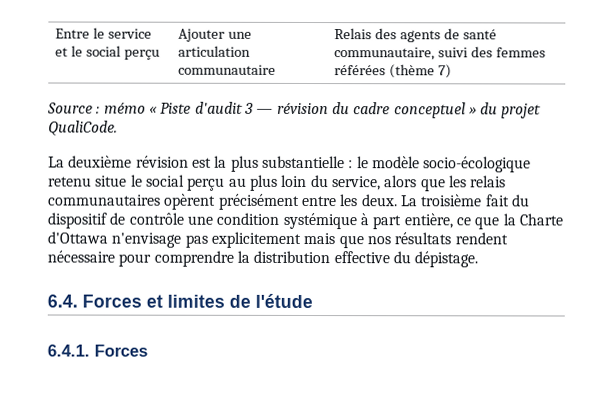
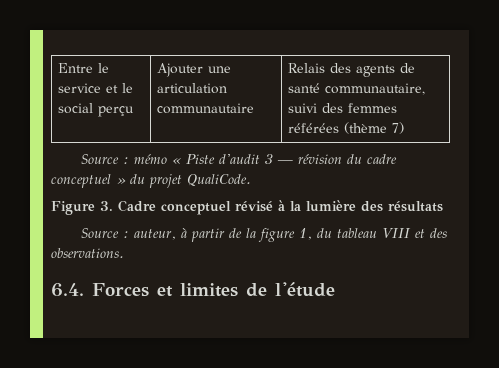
[48,155,532,173] [48,174,507,192] [48,193,530,210] [47,212,563,230] [47,231,508,249] [47,250,479,268] La deuxième révision est la plus substantielle : le modèle socio-écologique retenu situe le social perçu au plus loin du service, alors que les relais communautaires opèrent précisément entre les deux. La troisième fait du dispositif de contrôle une condition systémique à part entière, ce que la Charte d'Ottawa n'envisage pas explicitement mais que nos résultats rendent nécessaire pour comprendre la distribution effective du dépistage. -> [51,200,443,215] [81,228,448,242] [51,248,124,258] Figure 3. Cadre conceptuel révisé à la lumière des résultats // Source : auteur, à partir de la figure 1, du tableau VIII et des observations.
[47,344,148,357] // 6.4.1. Forces -> (335, 289) none

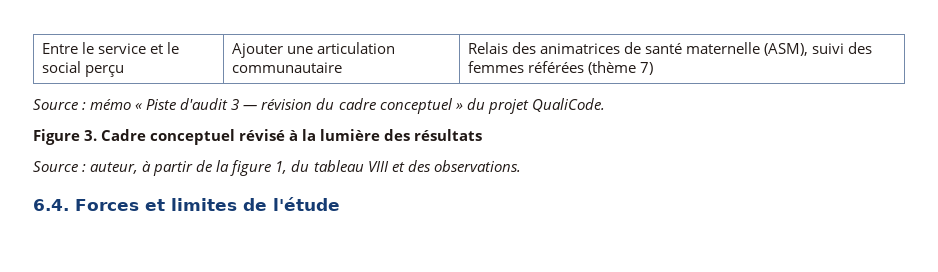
[355,65,395,77] agents -> [539,43,620,54] animatrices
[324,83,425,95] communautaire, -> [686,42,809,56] maternelle (ASM),

